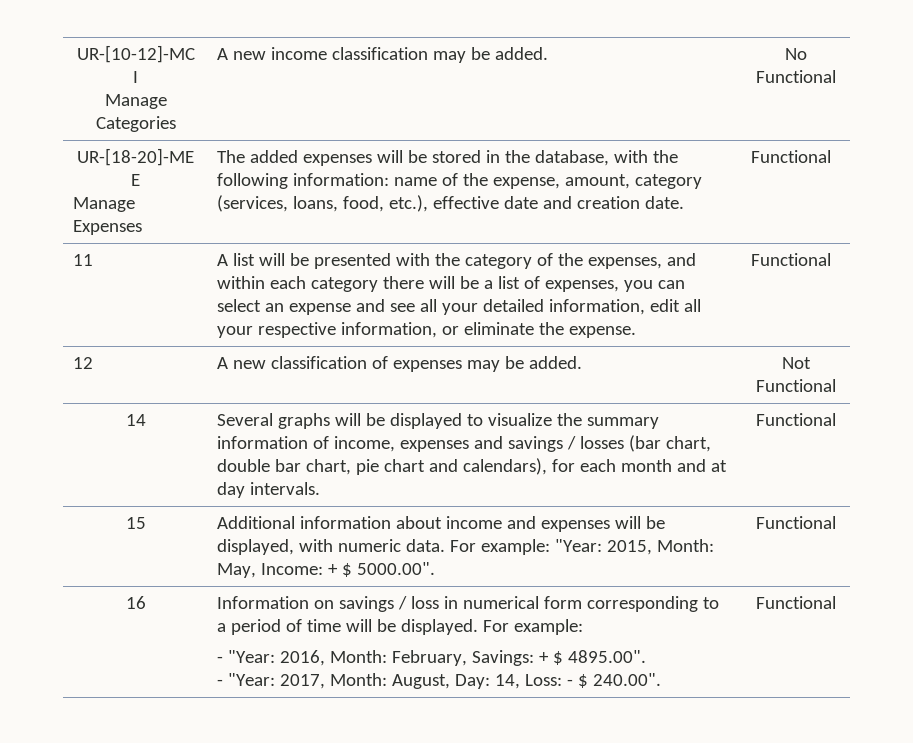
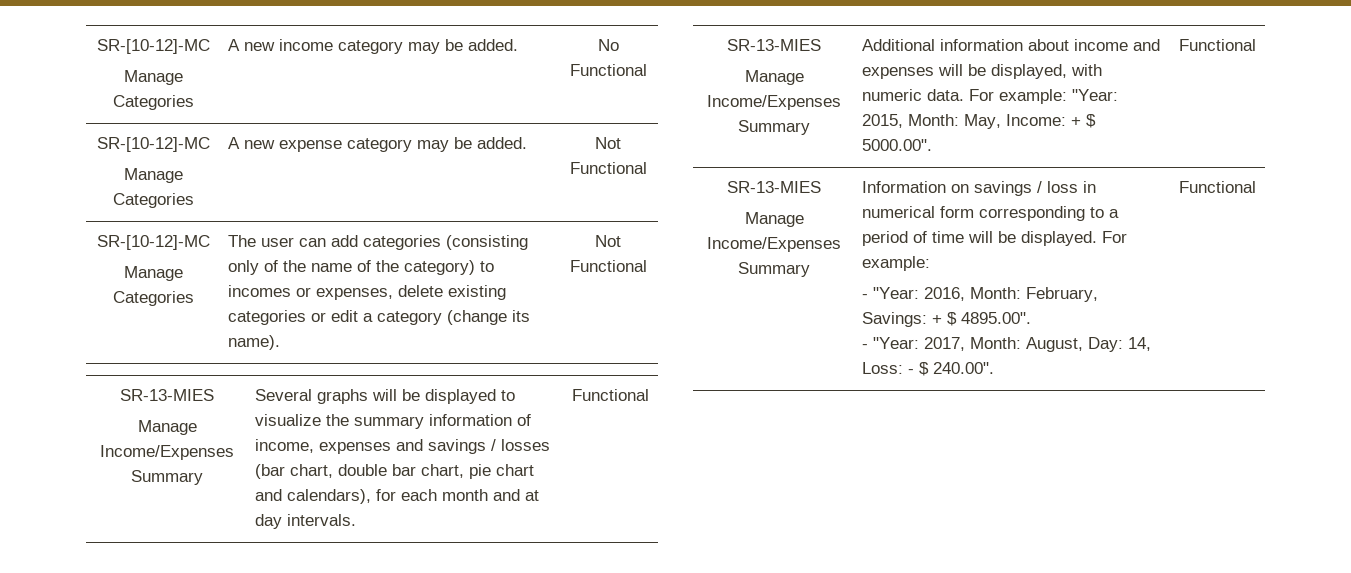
[76,45,195,63] [133,71,138,83] UR-[10-12]-MC I -> [97,39,210,54] SR-[10-12]-MC
[332,47,429,60] classification -> [338,40,404,54] category
[77,148,194,166] [131,174,140,186] [73,197,136,212] [73,220,143,235] [217,150,679,166] [217,173,703,189] [217,195,685,212] [751,150,832,163] [73,254,94,266] [217,253,697,269] [217,276,686,292] [217,299,702,315] [217,322,637,338] [751,253,832,266] [73,357,94,369] [217,356,463,372] UR-[18-20]-ME E // Manage Expenses | The added expenses will be stored in the database, with the following information: name of the expense, amount, category (services, loans, food, etc.), effective date and creation date. | Functional // 11 | A list will be presented with the category of the expenses, and within each category there will be a list of expenses, you can select an expense and see all your detailed information, edit all your respective information, or eliminate the expense. | Functional // 12 | A new classification of expenses -> [97,137,210,152] [124,168,183,183] [113,193,194,208] [228,137,413,152] SR-[10-12]-MC // Manage Categories | A new expense category
[125,414,146,426] 14 -> [97,235,210,250] [124,266,183,281] [113,291,194,306] [228,235,529,250] [228,260,495,275] [228,285,507,300] [228,310,531,325] [228,335,281,350] [595,235,621,247] [569,260,647,272] [120,389,214,401] [137,420,197,435] [100,445,234,460] [131,470,203,485] SR-[10-12]-MC // Manage Categories | The user can add categories (consisting only of the name of the category) to incomes or expenses, delete existing categories or edit a category (change its name). | Not Functional // SR-13-MIES // Manage Income/Expenses Summary
[125,517,146,529] 15 -> [727,39,821,51] [744,70,804,85] [707,95,841,110] [738,120,810,135] SR-13-MIES // Manage Income/Expenses Summary
[125,596,146,609] 16 -> [727,181,821,193] [744,212,804,227] [707,237,841,252] [738,262,810,277] SR-13-MIES // Manage Income/Expenses Summary

